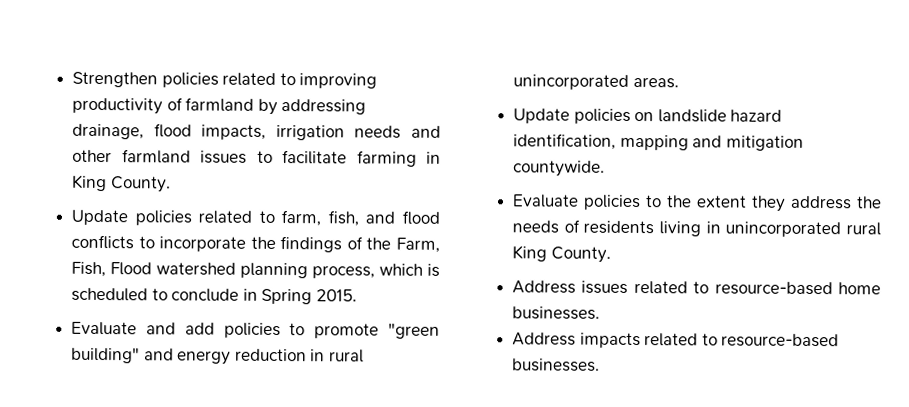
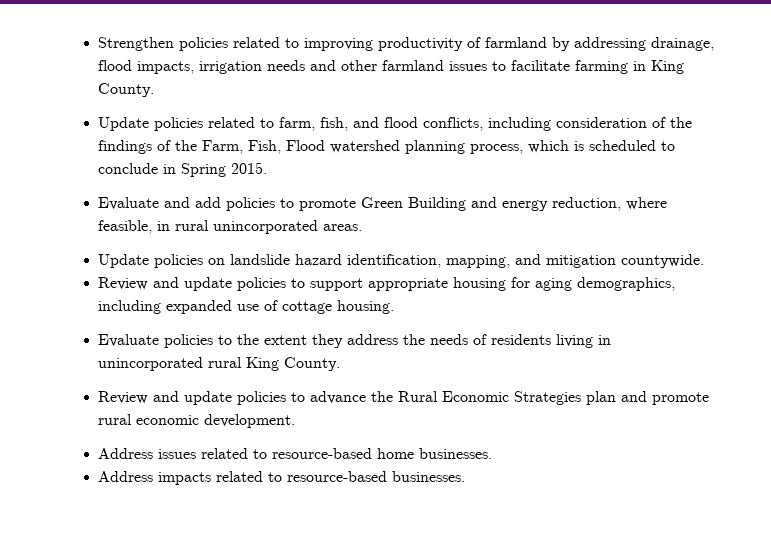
[71,234,247,252] conflicts to incorporate -> [422,117,666,131] conflicts, including consideration of
[388,323,441,339] [71,347,307,365] "green building" and energy reduction -> [360,197,667,211] [97,220,152,234] Green Building and energy reduction, where feasible,
[619,134,689,151] mapping -> [445,255,510,268] mapping,
(606, 168) none -> [97,277,675,291] [97,300,394,314] // Review and update policies to support appropriate housing for aging demographics, including expanded use of cottage housing.
(611, 254) none -> [97,391,709,405] [97,414,295,428] // Review and update policies to advance the Rural Economic Strategies plan and promote rural economic development.

